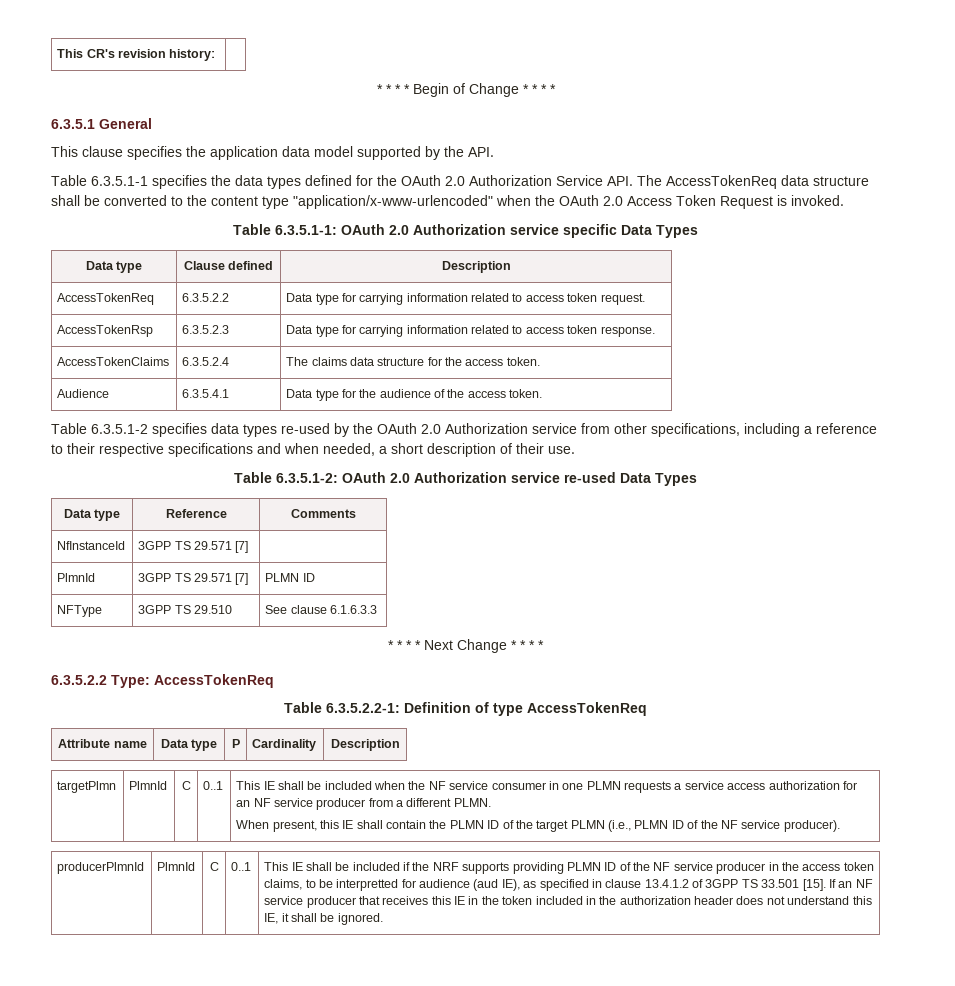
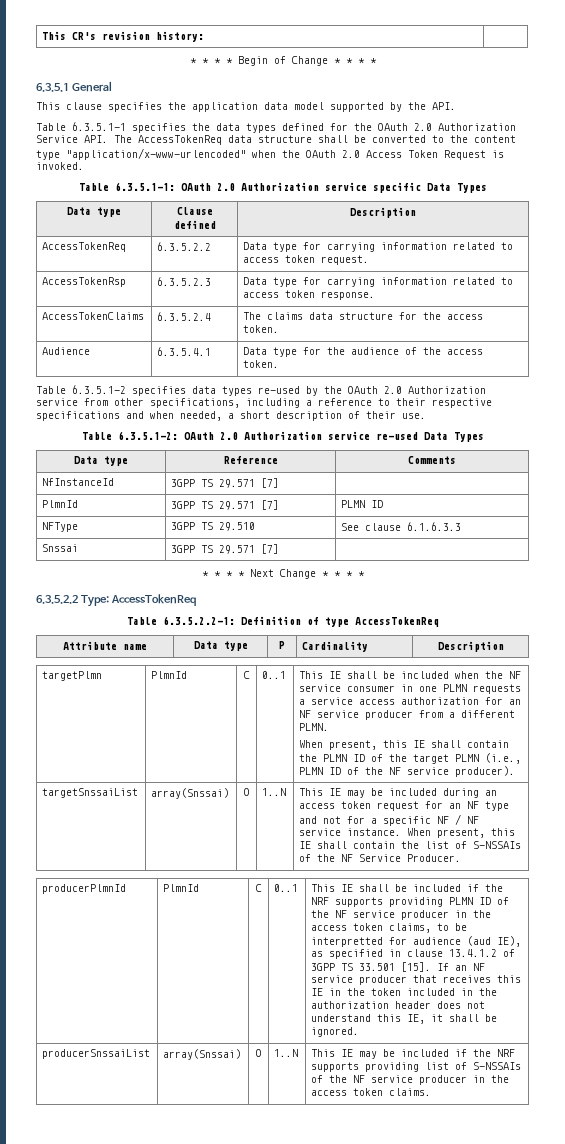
(377, 609) none -> [42,544,79,552] [171,544,280,554] // Snssai | 3GPP TS 29.571 [7] |
(840, 826) none -> [42,788,139,798] [151,788,230,799] [243,788,250,796] [262,788,287,796] [299,788,498,798] [299,801,510,811] [299,814,480,826] [299,828,516,838] [299,841,522,849] [299,854,462,862] // targetSnssaiList | array(Snssai) | O | 1..N | This IE may be included during an access token request for an NF type and not for a specific NF / NF service instance. When present, this IE shall contain the list of S-NSSAIs of the NF Service Producer.
(383, 919) none -> [42,1049,151,1059] [163,1049,242,1060] [255,1049,262,1057] [274,1049,299,1057] [311,1049,516,1059] [311,1062,522,1072] [311,1075,510,1085] [311,1088,432,1096] // producerSnssaiList | array(Snssai) | O | 1..N | This IE may be included if the NRF supports providing list of S-NSSAIs of the NF service producer in the access token claims.

